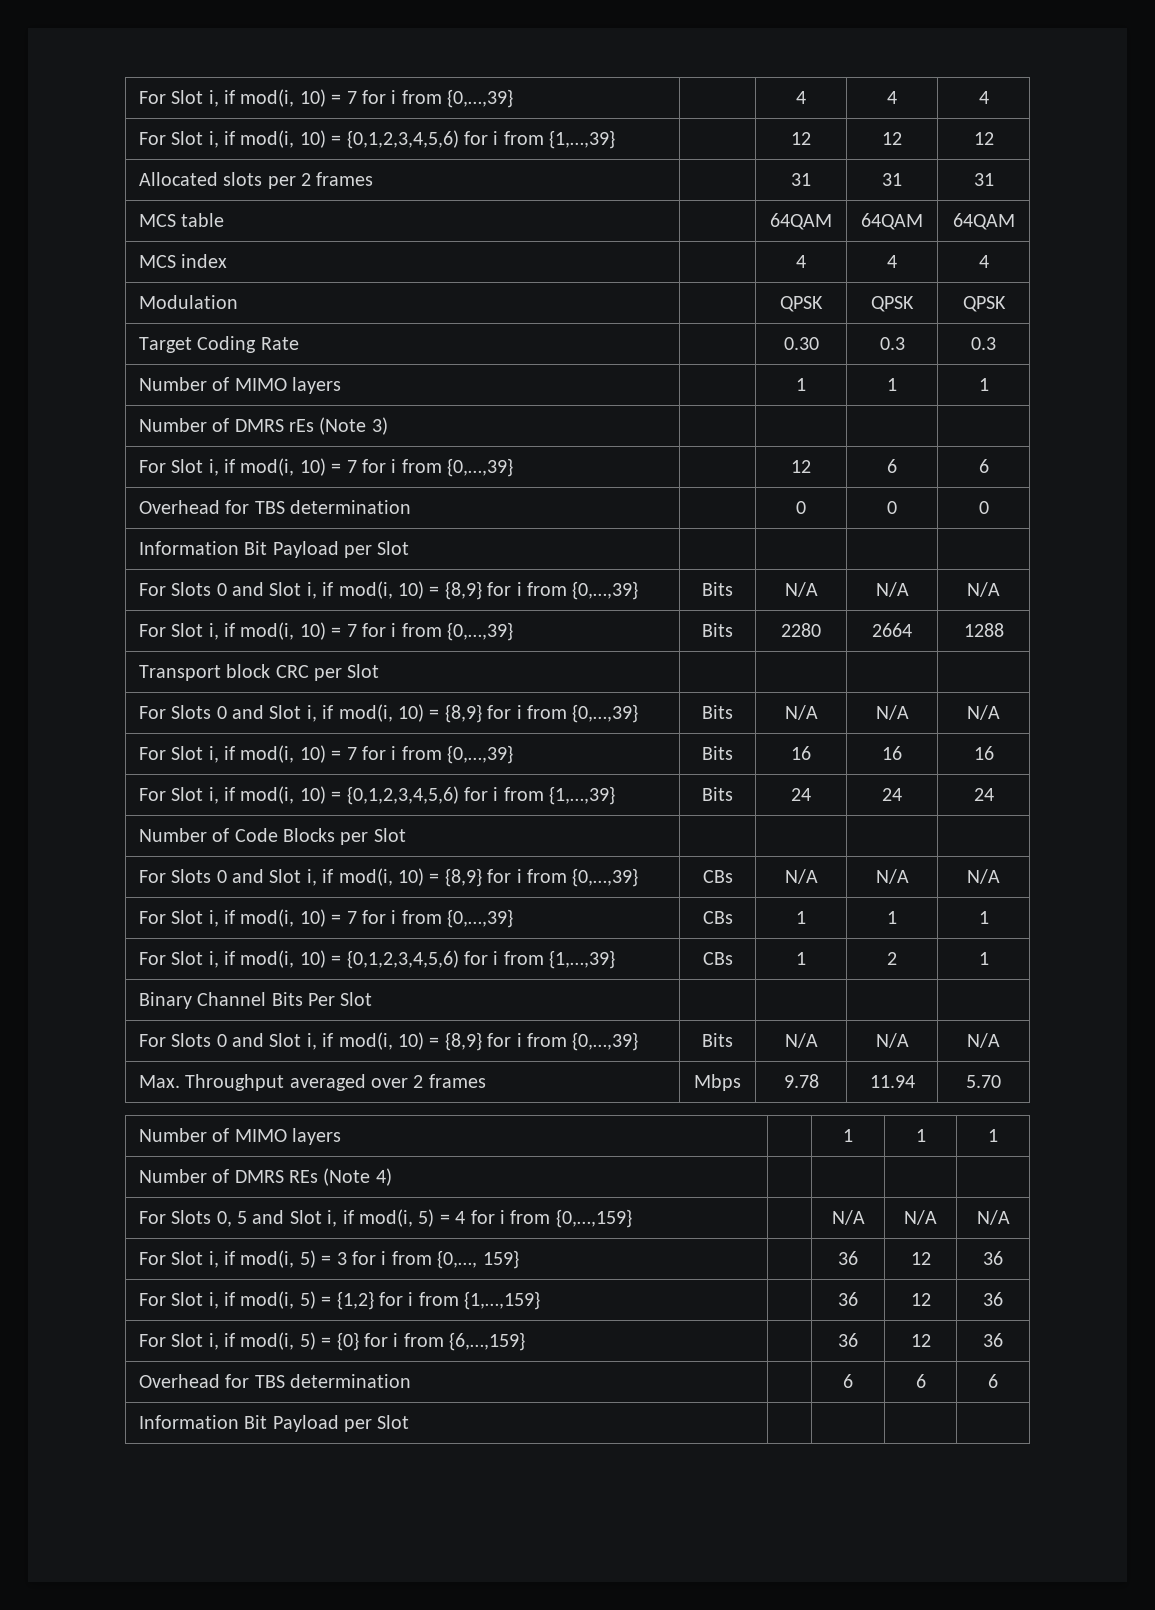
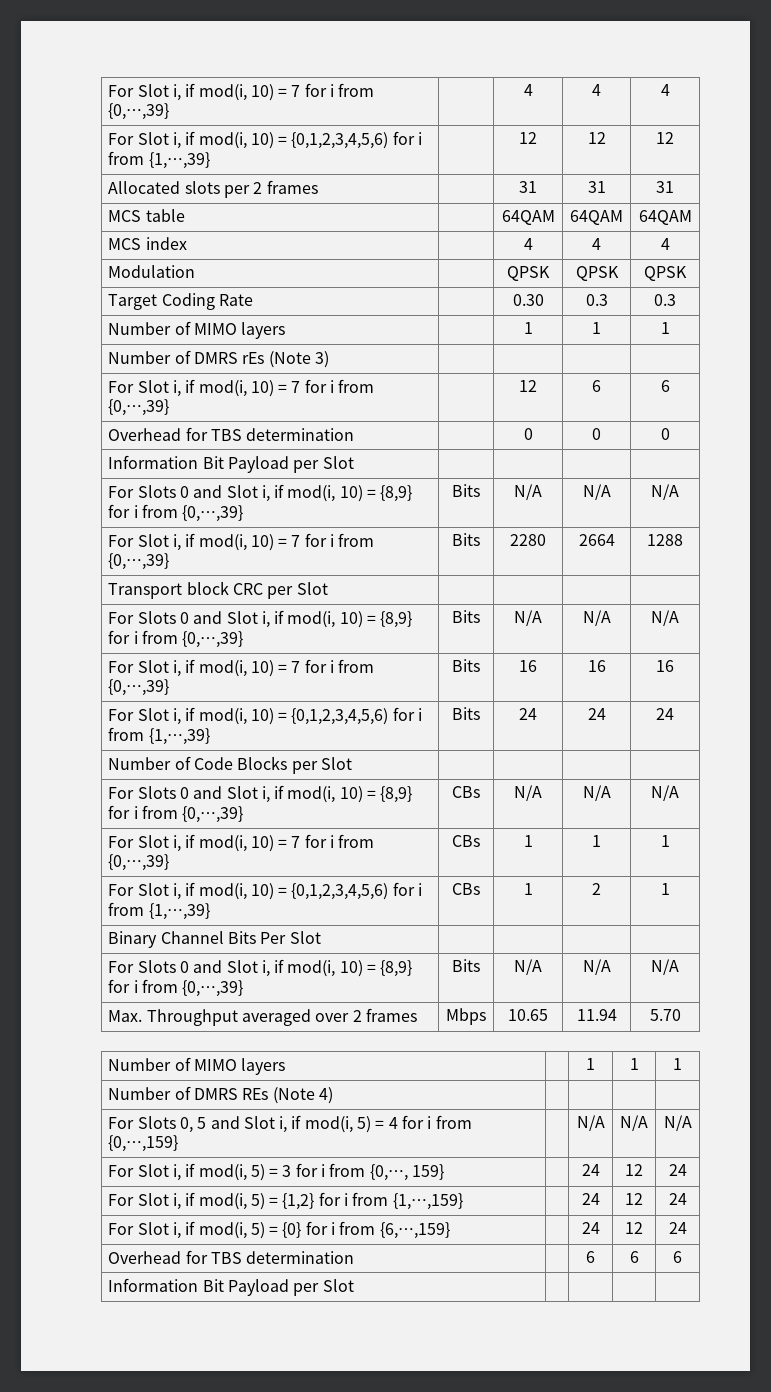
[783,1074,819,1088] 9.78 -> [508,1009,548,1021] 10.65
[838,1251,858,1265] [910,1252,931,1265] [983,1251,1003,1265] 36 | 12 | 36 -> [581,1164,600,1176] [625,1164,643,1176] [668,1164,687,1176] 24 | 12 | 24
[838,1292,858,1306] [910,1293,931,1306] [983,1292,1003,1306] 36 | 12 | 36 -> [581,1193,600,1205] [625,1193,643,1205] [668,1193,687,1205] 24 | 12 | 24
[838,1333,858,1347] [910,1334,931,1347] [983,1333,1003,1347] 36 | 12 | 36 -> [581,1222,600,1234] [625,1222,643,1234] [668,1222,687,1234] 24 | 12 | 24

